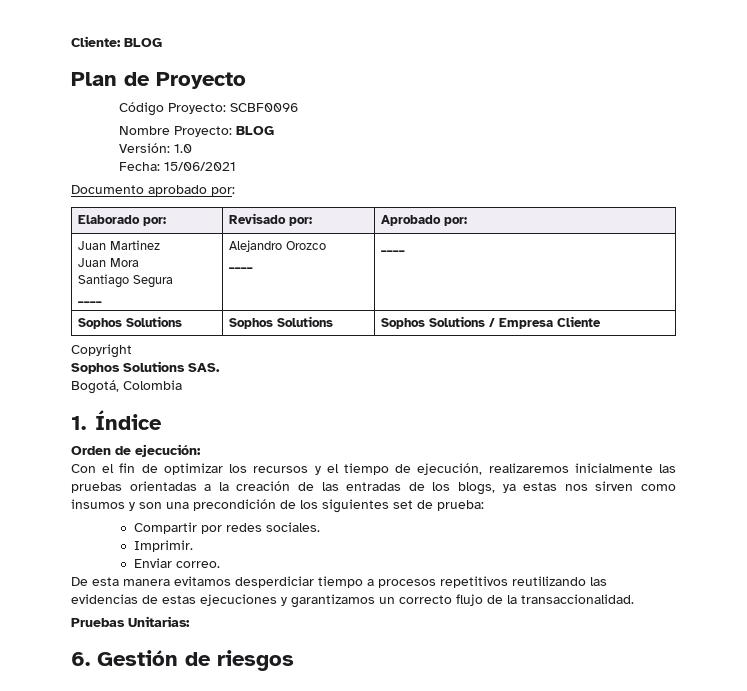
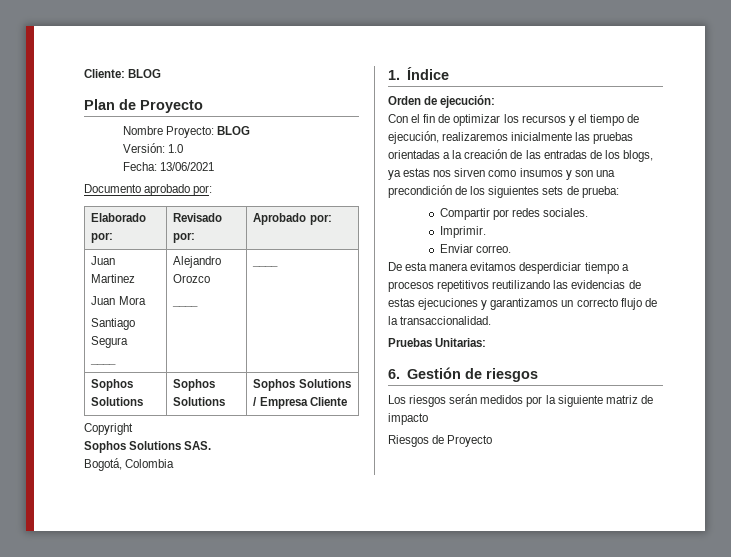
[118,102,298,116] // Código Proyecto: SCBF0096 -> (203, 106) none
[163,162,236,171] 15/06/2021 -> [159,162,214,171] 13/06/2021
[393,500,413,509] set -> [542,186,564,195] sets
(294, 660) none -> [388,394,653,407] [388,413,428,425] [388,435,493,447] // Los riesgos serán medidos por la siguiente matriz de impacto // Riesgos de Proyecto

